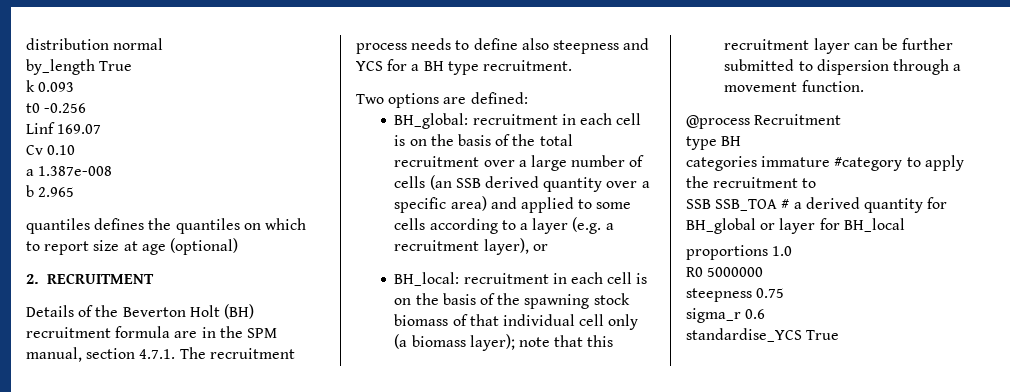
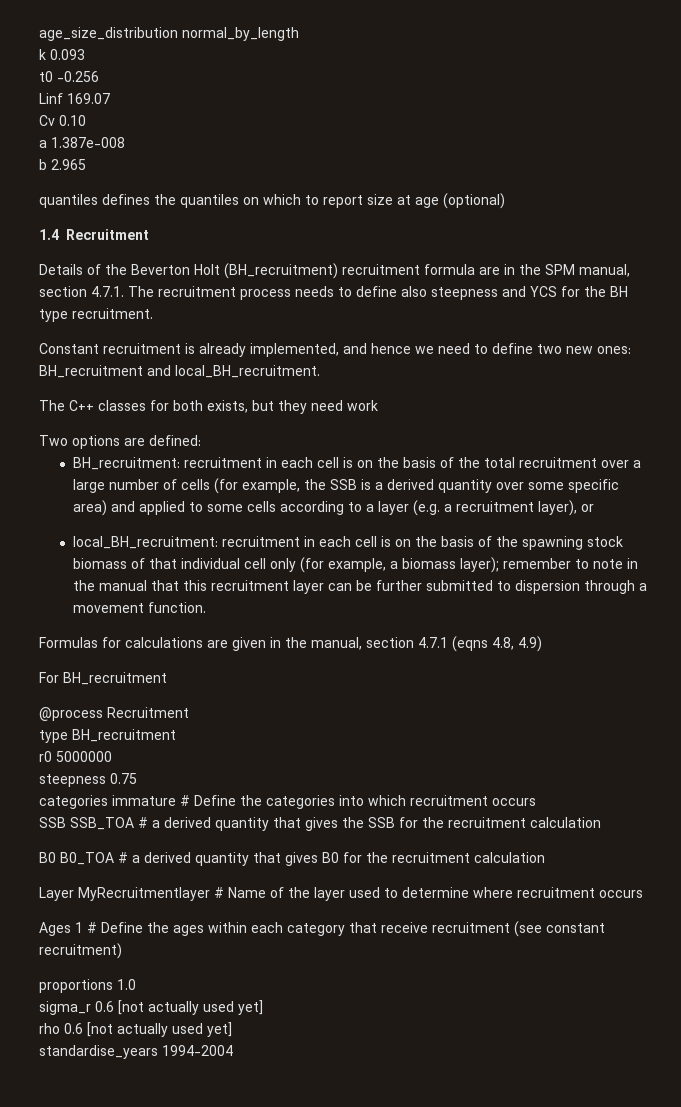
[26,38,164,50] [26,59,133,75] distribution normal // by_length True -> [39,27,299,41] age_size_distribution normal_by_length
[26,273,155,284] 2. RECRUITMENT -> [39,229,149,240] 1.4 Recruitment
[223,304,254,319] (BH) -> [224,263,338,279] (BH_recruitment)
[411,64,420,71] a -> [584,286,606,297] the
(572, 65) none -> [39,343,631,357] [39,365,320,378] [39,400,378,414] // Constant recruitment is already implemented, and hence we need to define two new ones: BH_recruitment and local_BH_recruitment. // The C++ classes for both exists, but they need work
[394,113,469,129] BH_global: -> [73,457,181,470] BH_recruitment:
[429,175,481,190] (an SSB -> [214,478,384,494] (for example, the SSB is a
[641,181,650,188] a -> [528,482,565,490] some
[394,272,460,286] BH_local: -> [73,536,219,549] local_BH_recruitment:
[394,334,551,351] (a biomass layer); note -> [300,557,639,573] [73,580,148,591] (for example, a biomass layer); remember to note in the manual
[686,114,842,129] [686,136,742,150] [686,155,964,171] [686,176,817,188] @process Recruitment // type BH // categories immature #category to apply the recruitment to -> [39,636,542,652] [39,672,167,685] [39,707,189,721] [39,729,176,743] [39,751,112,762] [39,773,137,787] [39,795,536,809] Formulas for calculations are given in the manual, section 4.7.1 (eqns 4.8, 4.9) // For BH_recruitment // @process Recruitment // type BH_recruitment // r0 5000000 // steepness 0.75 // categories immature # Define the categories into which recruitment occurs
[927,197,948,209] [686,218,905,234] [686,245,793,260] [686,267,764,277] [686,288,785,302] [686,308,766,323] [686,328,840,342] for BH_global or layer for BH_local // proportions 1.0 // R0 5000000 // steepness 0.75 // sigma_r 0.6 // standardise_YCS True -> [273,817,601,831] [39,852,545,866] [39,887,643,901] [39,921,605,937] [39,943,122,959] [39,979,136,993] [39,1000,263,1015] [39,1022,232,1037] [39,1045,233,1059] that gives the SSB for the recruitment calculation // B0 B0_TOA # a derived quantity that gives B0 for the recruitment calculation // Layer MyRecruitmentlayer # Name of the layer used to determine where recruitment occurs // Ages 1 # Define the ages within each category that receive recruitment (see constant recruitment) // proportions 1.0 // sigma_r 0.6 [not actually used yet] // rho 0.6 [not actually used yet] // standardise_years 1994-2004

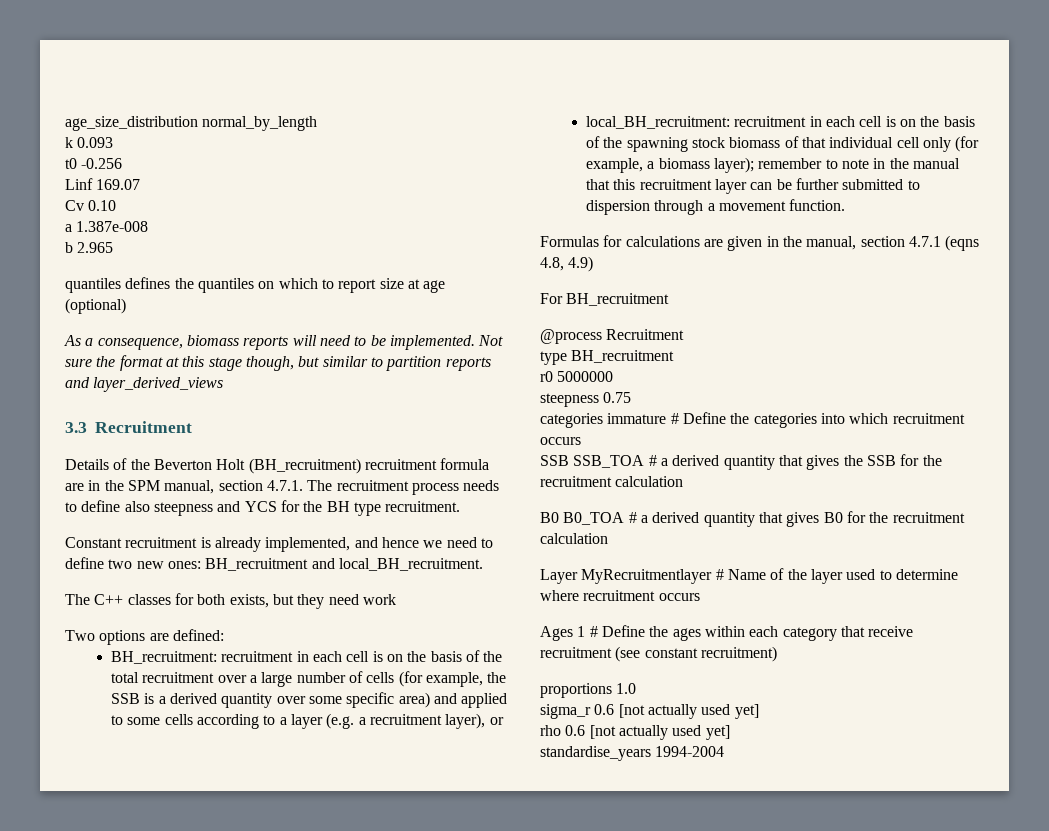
[39,229,59,240] 1.4 -> [64,335,504,350] [65,355,491,371] [65,377,224,392] [65,422,87,433] As a consequence, biomass reports will need to be implemented. Not sure the format at this stage though, but similar to partition reports and layer_derived_views // 3.3

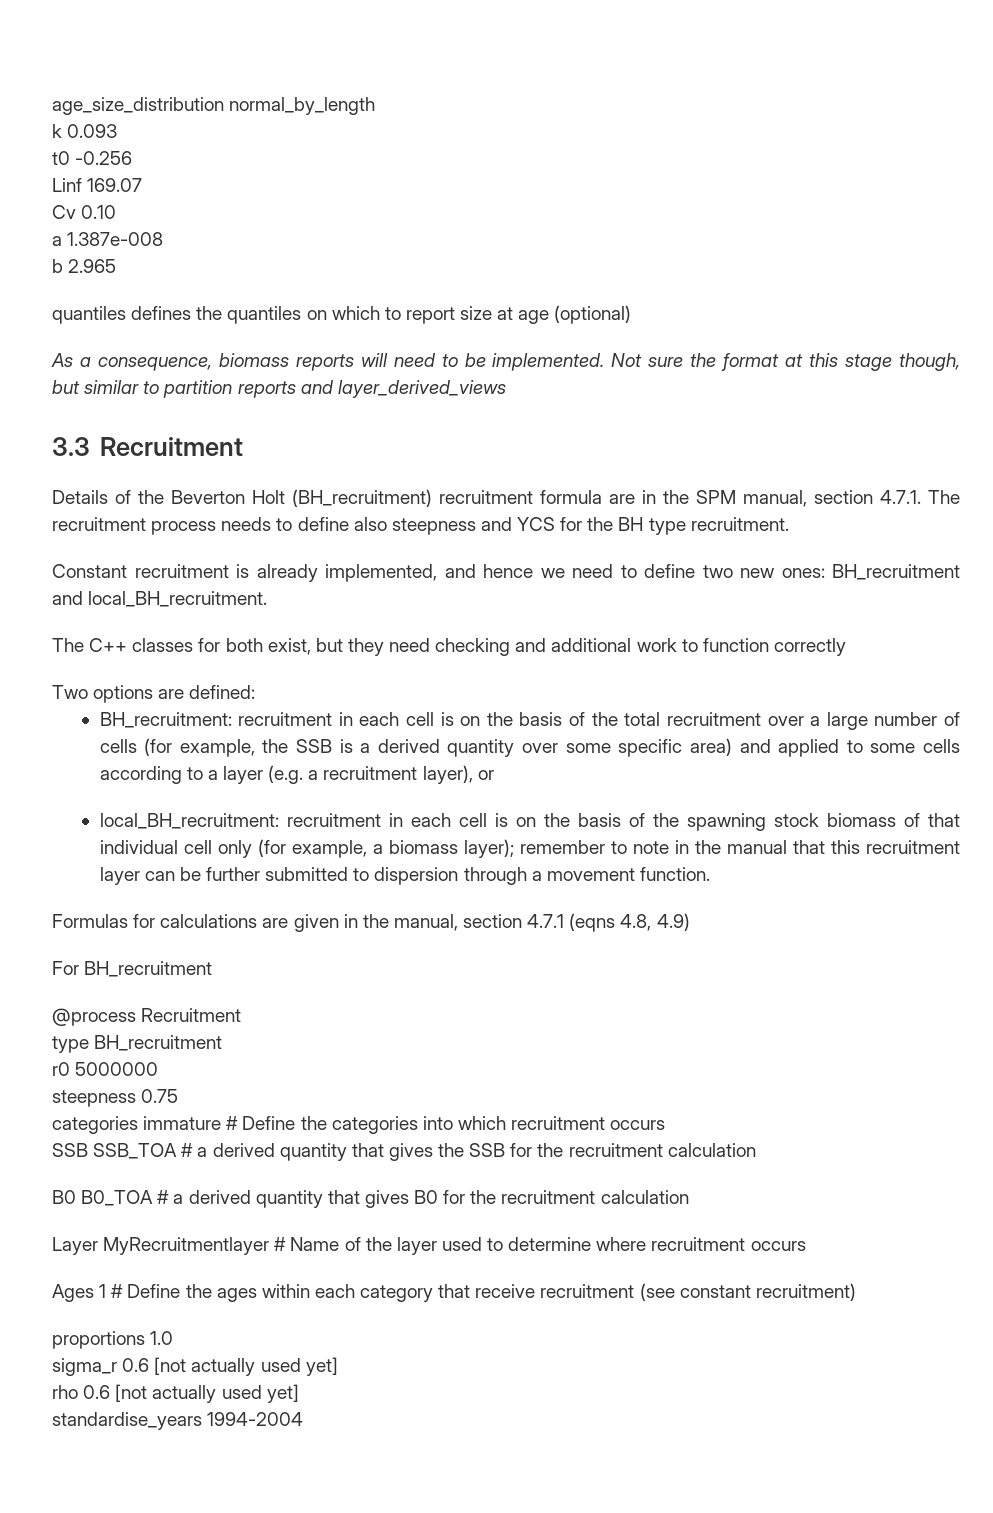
[229,594,269,608] exists, -> [267,638,311,655] exist,
[362,594,396,605] work -> [435,638,846,656] checking and additional work to function correctly

